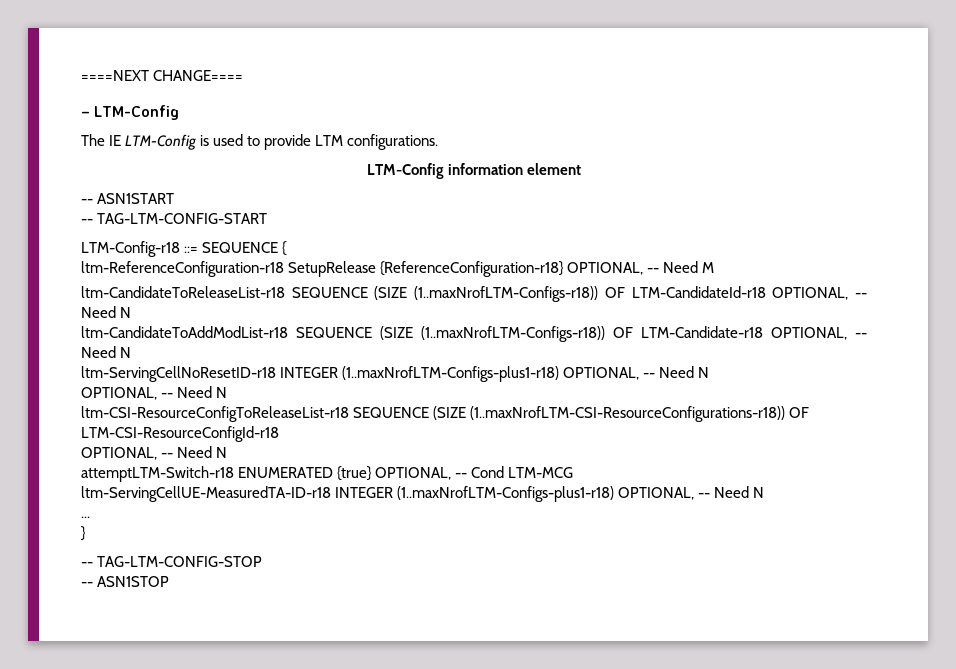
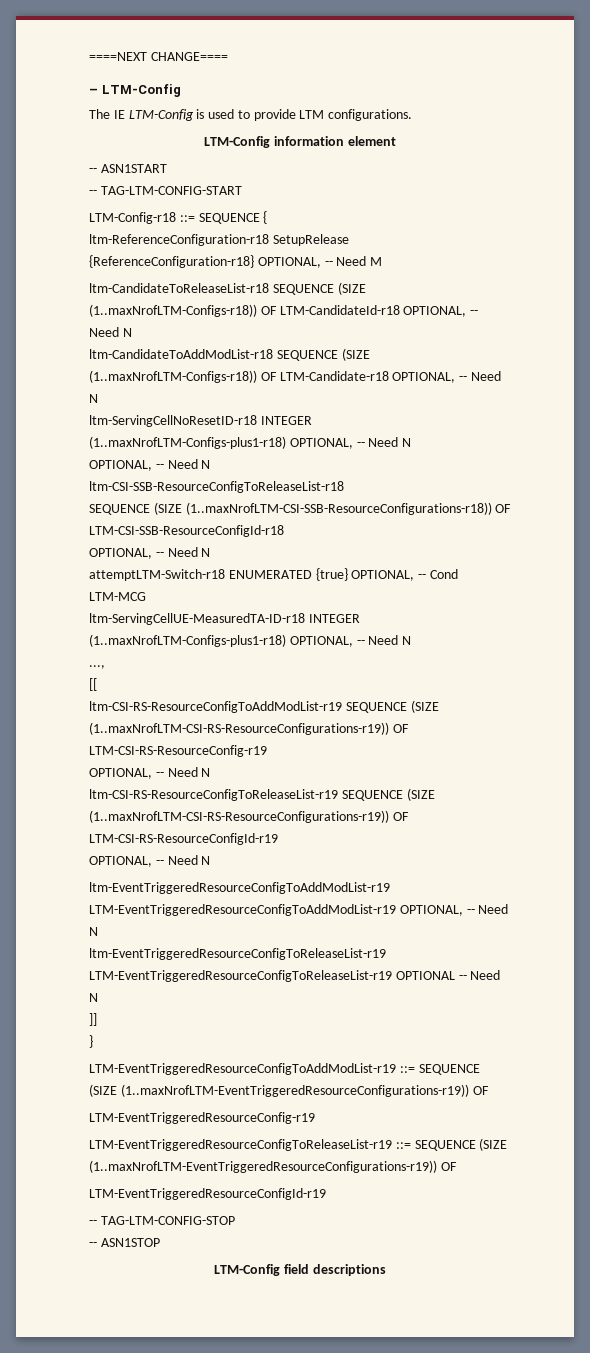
[81,406,810,422] [81,426,279,442] ltm-CSI-ResourceConfigToReleaseList-r18 SEQUENCE (SIZE (1..maxNrofLTM-CSI-ResourceConfigurations-r18)) OF LTM-CSI-ResourceConfigId-r18 -> [89,481,344,493] [89,502,512,515] [89,525,284,537] ltm-CSI-SSB-ResourceConfigToReleaseList-r18 // SEQUENCE (SIZE (1..maxNrofLTM-CSI-SSB-ResourceConfigurations-r18)) OF LTM-CSI-SSB-ResourceConfigId-r18
[81,516,90,518] [81,526,86,541] ... // } -> [89,665,105,669] [89,678,97,691] [89,700,439,713] [89,722,409,735] [89,745,267,757] [89,767,211,779] [89,788,435,801] [89,810,409,823] [89,833,278,845] [89,855,211,867] [89,882,390,894] [89,904,509,916] [89,927,98,936] [89,948,386,960] [89,970,501,982] [89,993,98,1002] [89,1013,97,1026] [89,1035,93,1048] [89,1063,480,1075] [89,1084,489,1097] [89,1112,315,1124] [89,1138,508,1151] [89,1160,457,1173] [89,1188,326,1200] ..., // [[ // ltm-CSI-RS-ResourceConfigToAddModList-r19 SEQUENCE (SIZE (1..maxNrofLTM-CSI-RS-ResourceConfigurations-r19)) OF LTM-CSI-RS-ResourceConfig-r19 // OPTIONAL, -- Need N // ltm-CSI-RS-ResourceConfigToReleaseList-r19 SEQUENCE (SIZE (1..maxNrofLTM-CSI-RS-ResourceConfigurations-r19)) OF LTM-CSI-RS-ResourceConfigId-r19 // OPTIONAL, -- Need N // ltm-EventTriggeredResourceConfigToAddModList-r19 LTM-EventTriggeredResourceConfigToAddModList-r19 OPTIONAL, -- Need N // ltm-EventTriggeredResourceConfigToReleaseList-r19 LTM-EventTriggeredResourceConfigToReleaseList-r19 OPTIONAL -- Need N // ]] // } // LTM-EventTriggeredResourceConfigToAddModList-r19 ::= SEQUENCE (SIZE (1..maxNrofLTM-EventTriggeredResourceConfigurations-r19)) OF // LTM-EventTriggeredResourceConfig-r19 // LTM-EventTriggeredResourceConfigToReleaseList-r19 ::= SEQUENCE (SIZE (1..maxNrofLTM-EventTriggeredResourceConfigurations-r19)) OF // LTM-EventTriggeredResourceConfigId-r19
(170, 581) none -> [214,1264,386,1276] // LTM-Config field descriptions

